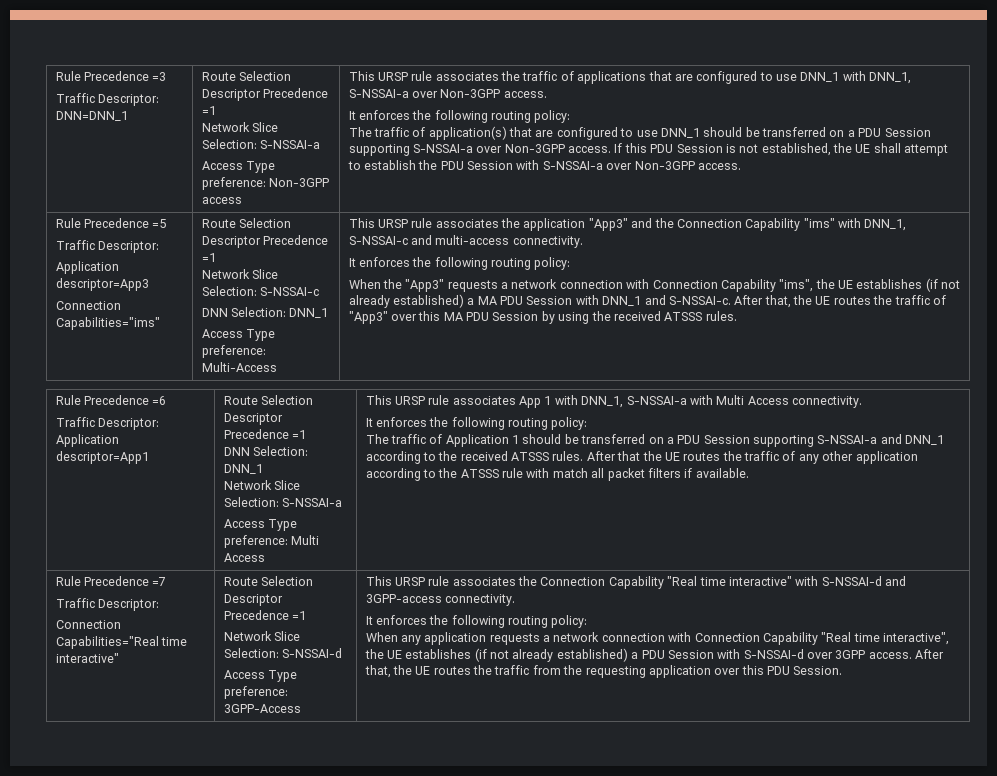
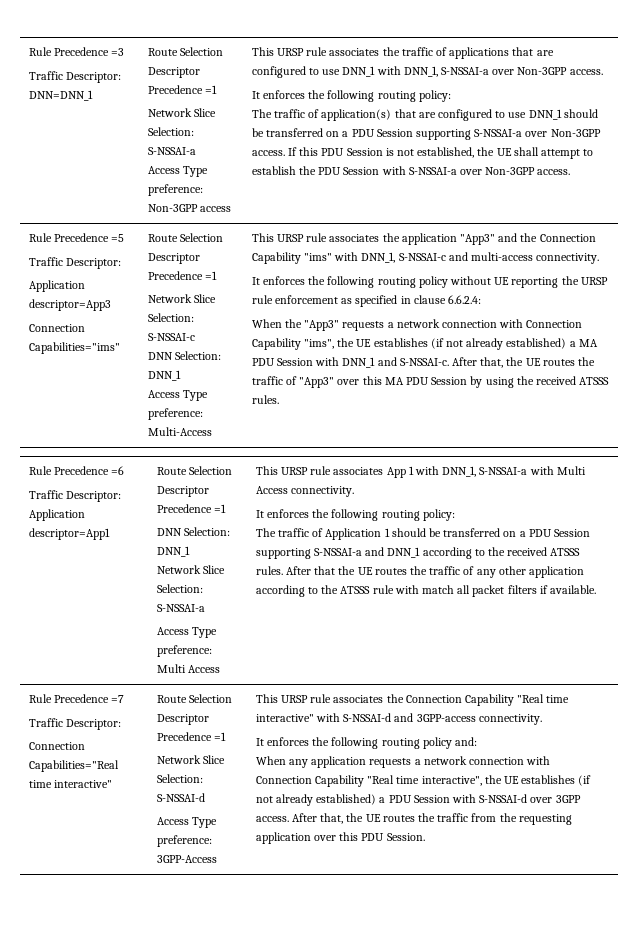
[534,257,571,270] policy: -> [418,276,608,288] [251,295,481,307] policy without UE reporting the URSP rule enforcement as specified in clause 6.6.2.4:
[551,615,588,628] policy: -> [422,737,477,749] policy and:

